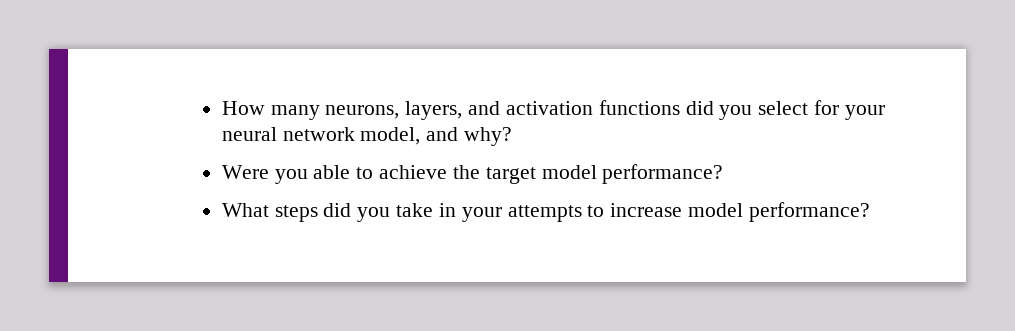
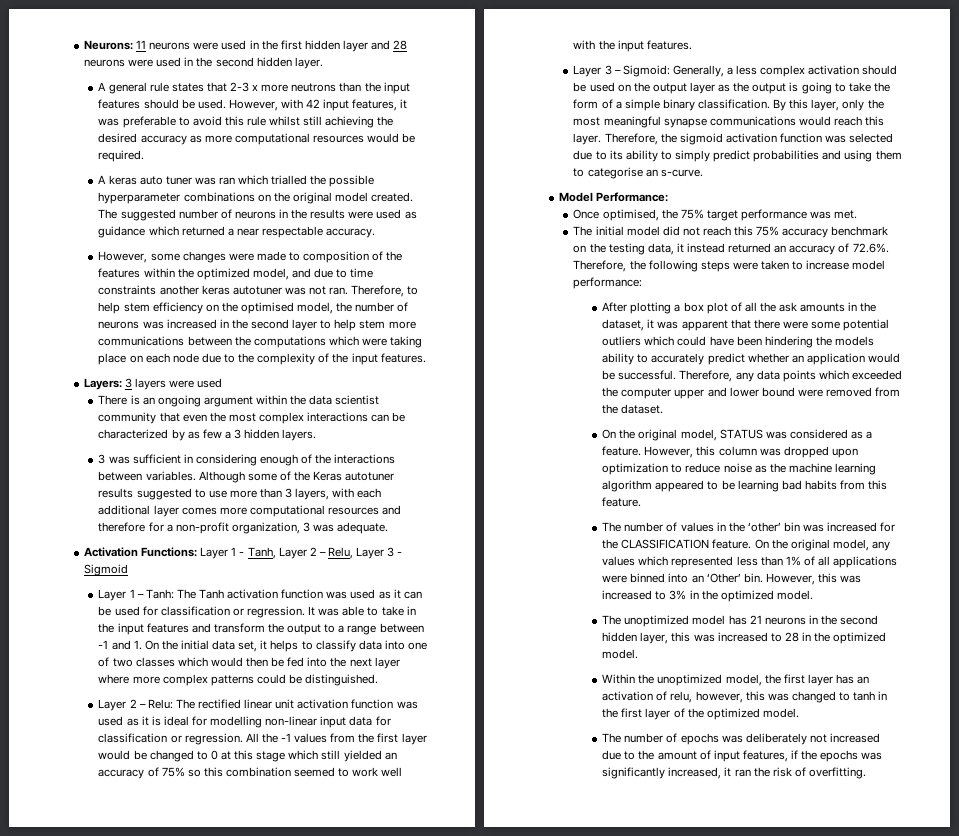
[221,100,885,120] [221,127,513,146] [221,164,724,184] [221,202,870,222] How many neurons, layers, and activation functions did you select for your neural network model, and why? // Were you able to achieve the target model performance? // What steps did you take in your attempts to increase model performance? -> [84,40,408,52] [84,57,323,69] [98,82,410,94] [98,99,408,111] [98,116,394,128] [98,133,416,145] [98,150,145,162] [98,175,375,187] [98,192,414,204] [98,209,417,221] [98,226,376,238] [98,251,403,263] [98,268,374,280] [98,285,419,297] [98,302,409,314] [98,319,416,331] [98,336,423,348] [98,353,426,365] [84,378,223,390] [98,395,380,407] [98,412,406,424] [98,429,317,441] [98,454,396,466] [98,471,395,483] [98,488,382,500] [98,505,402,517] [98,522,389,534] [84,547,403,559] [84,564,129,576] [98,589,422,601] [98,606,416,618] [98,623,424,635] [98,640,427,652] [98,657,400,669] [98,674,379,686] [98,699,418,711] [98,716,391,728] [98,733,427,745] [98,750,397,762] [98,767,403,779] [573,40,692,52] [573,65,898,77] [573,82,890,94] [573,99,884,111] [573,116,885,128] [573,133,894,145] [573,150,902,162] [573,167,703,179] [559,192,669,202] [573,209,858,221] [573,226,889,238] [573,243,889,255] [573,260,886,272] [573,277,643,289] [602,302,877,314] [602,319,890,331] [602,336,874,348] [602,353,900,365] [602,370,902,382] [602,387,901,399] [602,404,664,414] [602,429,873,441] [602,446,858,458] [602,463,876,475] [602,480,888,492] [602,497,642,507] [602,522,896,532] [602,539,890,551] [602,556,898,568] [602,573,862,585] [602,590,813,602] [602,615,879,627] [602,632,887,644] [602,649,639,659] [602,674,870,686] [602,691,888,703] [602,708,799,720] [602,733,880,745] [602,750,883,762] [602,767,866,779] Neurons: 11 neurons were used in the first hidden layer and 28 neurons were used in the second hidden layer. // A general rule states that 2-3 x more neutrons than the input features should be used. However, with 42 input features, it was preferable to avoid this rule whilst still achieving the desired accuracy as more computational resources would be required. // A keras auto tuner was ran which trialled the possible hyperparameter combinations on the original model created. The suggested number of neurons in the results were used as guidance which returned a near respectable accuracy. // However, some changes were made to composition of the features within the optimized model, and due to time constraints another keras autotuner was not ran. Therefore, to help stem efficiency on the optimised model, the number of neurons was increased in the second layer to help stem more communications between the computations which were taking place on each node due to the complexity of the input features. // Layers: 3 layers were used // There is an ongoing argument within the data scientist community that even the most complex interactions can be characterized by as few a 3 hidden layers. // 3 was sufficient in considering enough of the interactions between variables. Although some of the Keras autotuner results suggested to use more than 3 layers, with each additional layer comes more computational resources and therefore for a non-profit organization, 3 was adequate. // Activation Functions: Layer 1 - Tanh, Layer 2 – Relu, Layer 3 - Sigmoid // Layer 1 – Tanh: The Tanh activation function was used as it can be used for classification or regression. It was able to take in the input features and transform the output to a range between -1 and 1. On the initial data set, it helps to classify data into one of two classes which would then be fed into the next layer where more complex patterns could be distinguished. // Layer 2 – Relu: The rectified linear unit activation function was used as it is ideal for modelling non-linear input data for classification or regression. All the -1 values from the first layer would be changed to 0 at this stage which still yielded an accuracy of 75% so this combination seemed to work well with the input features. // Layer 3 – Sigmoid: Generally, a less complex activation should be used on the output layer as the output is going to take the form of a simple binary classification. By this layer, only the most meaningful synapse communications would reach this layer. Therefore, the sigmoid activation function was selected due to its ability to simply predict probabilities and using them to categorise an s-curve. // Model Performance: // Once optimised, the 75% target performance was met. // The initial model did not reach this 75% accuracy benchmark on the testing data, it instead returned an accuracy of 72.6%. Therefore, the following steps were taken to increase model performance: // After plotting a box plot of all the ask amounts in the dataset, it was apparent that there were some potential outliers which could have been hindering the models ability to accurately predict whether an application would be successful. Therefore, any data points which exceeded the computer upper and lower bound were removed from the dataset. // On the original model, STATUS was considered as a feature. However, this column was dropped upon optimization to reduce noise as the machine learning algorithm appeared to be learning bad habits from this feature. // The number of values in the ‘other’ bin was increased for the CLASSIFICATION feature. On the original model, any values which represented less than 1% of all applications were binned into an ‘Other’ bin. However, this was increased to 3% in the optimized model. // The unoptimized model has 21 neurons in the second hidden layer, this was increased to 28 in the optimized model. // Within the unoptimized model, the first layer has an activation of relu, however, this was changed to tanh in the first layer of the optimized model. // The number of epochs was deliberately not increased due to the amount of input features, if the epochs was significantly increased, it ran the risk of overfitting.

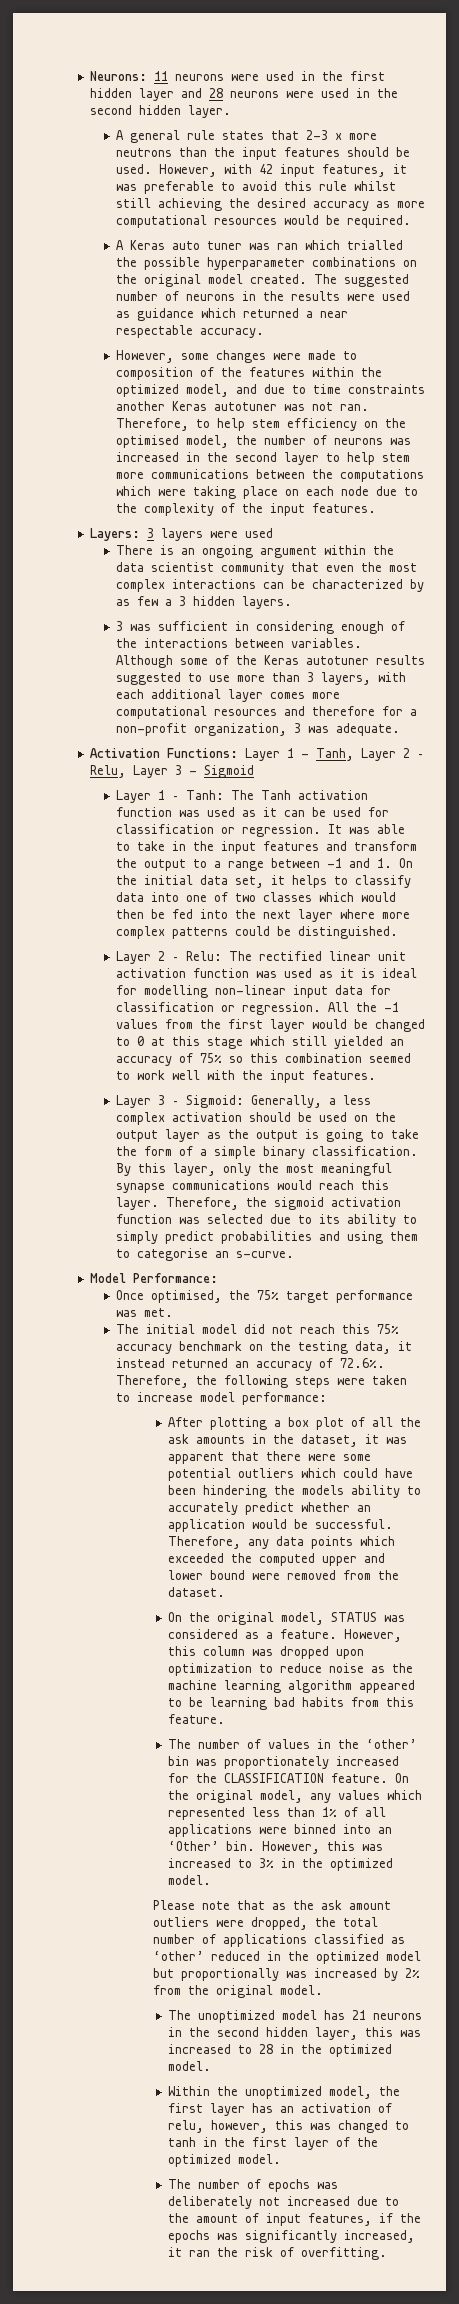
[108,175,137,185] keras -> [129,240,165,250] Keras
[201,285,230,295] keras -> [171,401,207,411] Keras
[621,388,672,399] computer -> [258,1553,315,1566] computed
(825, 528) none -> [223,1756,329,1769] proportionately
(813, 595) none -> [153,1900,392,1910] [153,1917,379,1930] [153,1934,406,1947] [153,1951,422,1964] [153,1968,421,1981] [153,1985,324,1998] // Please note that as the ask amount outliers were dropped, the total number of applications classified as ‘other’ reduced in the optimized model but proportionally was increased by 2% from the original model.

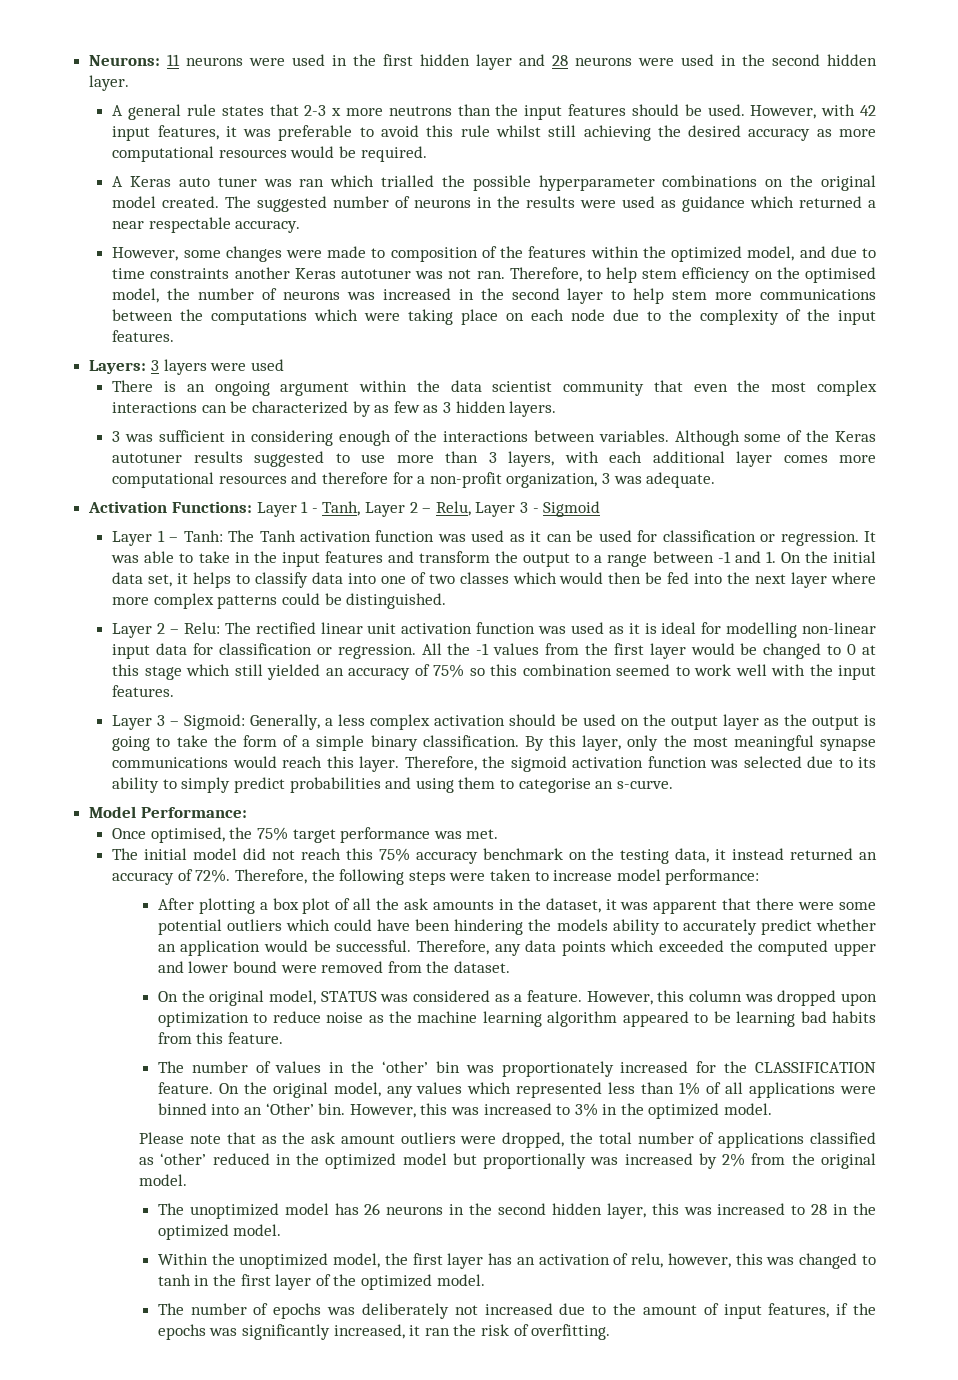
[164,599,172,606] a -> [423,405,439,413] as
[339,1358,385,1368] 72.6%. -> [195,869,231,883] 72%.
[351,2010,366,2020] 21 -> [364,1203,381,1215] 26

